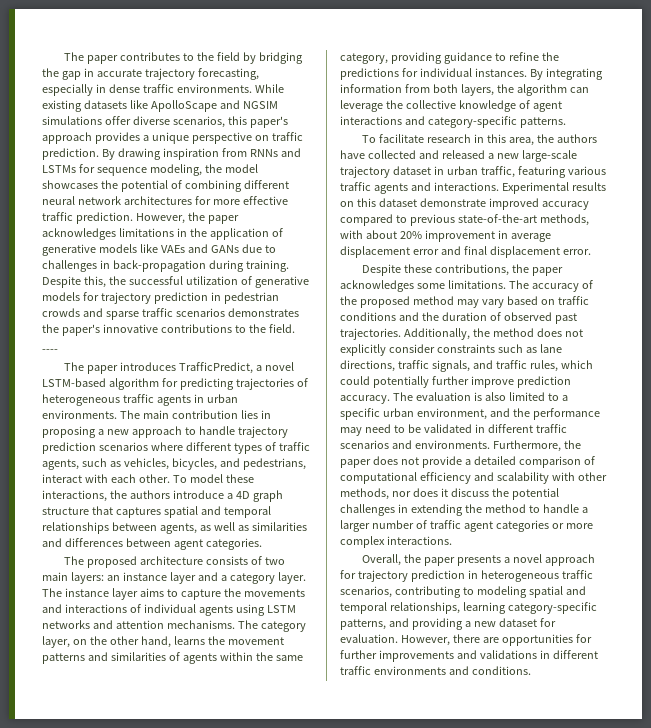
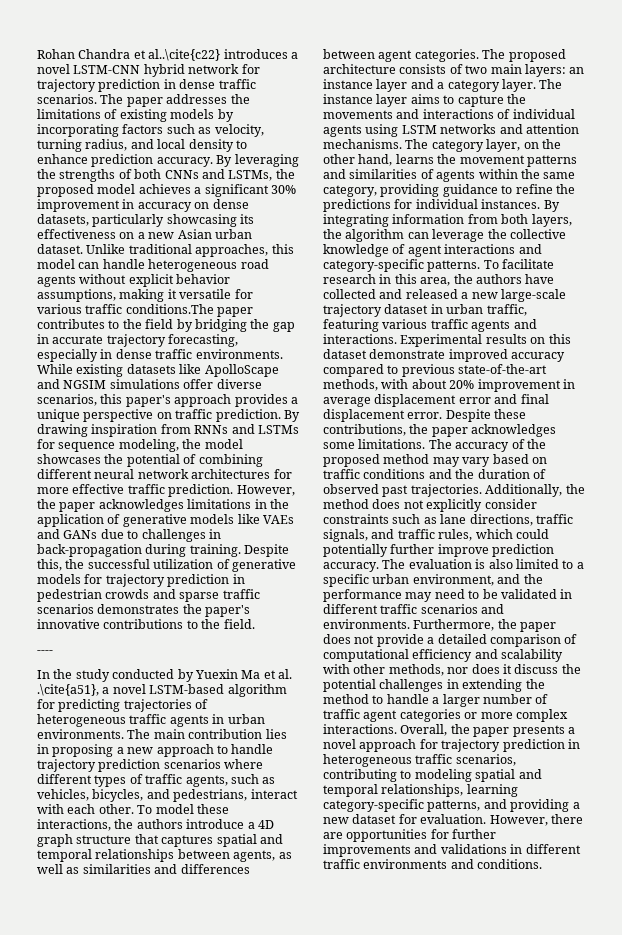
[64,52,85,61] The -> [37,49,298,61] [37,64,260,77] [37,79,256,92] [37,94,250,107] [37,109,234,122] [37,124,264,137] [37,139,247,152] [37,154,299,167] [37,169,295,182] [37,184,296,197] [37,199,249,212] [37,214,255,227] [37,229,252,239] [37,244,294,257] [37,259,269,272] [37,274,231,287] [37,289,253,302] [37,304,214,314] Rohan Chandra et al..\cite{c22} introduces a novel LSTM-CNN hybrid network for trajectory prediction in dense traffic scenarios. The paper addresses the limitations of existing models by incorporating factors such as velocity, turning radius, and local density to enhance prediction accuracy. By leveraging the strengths of both CNNs and LSTMs, the proposed model achieves a significant 30% improvement in accuracy on dense datasets, particularly showcasing its effectiveness on a new Asian urban dataset. Unlike traditional approaches, this model can handle heterogeneous road agents without explicit behavior assumptions, making it versatile for various traffic conditions.The
[64,362,254,374] The paper introduces TrafficPredict, -> [37,669,292,682] [37,684,99,696] In the study conducted by Yuexin Ma et al. .\cite{a51},
(262, 544) // -> (479, 55) none
(566, 122) // -> (481, 266) none
(591, 252) // -> (443, 415) none
(452, 540) // -> (397, 729) none

